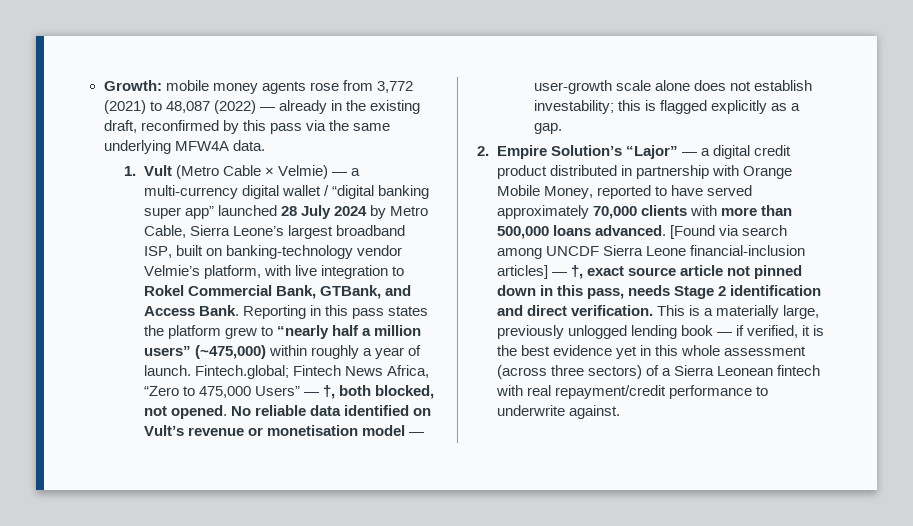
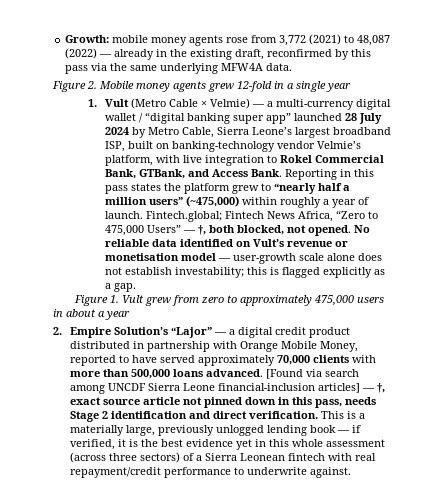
(265, 145) none -> [52,81,351,92] // Figure 2. Mobile money agents grew 12-fold in a single year
(562, 128) none -> [73,295,384,306] [53,309,130,320] // Figure 1. Vult grew from zero to approximately 475,000 users in about a year

